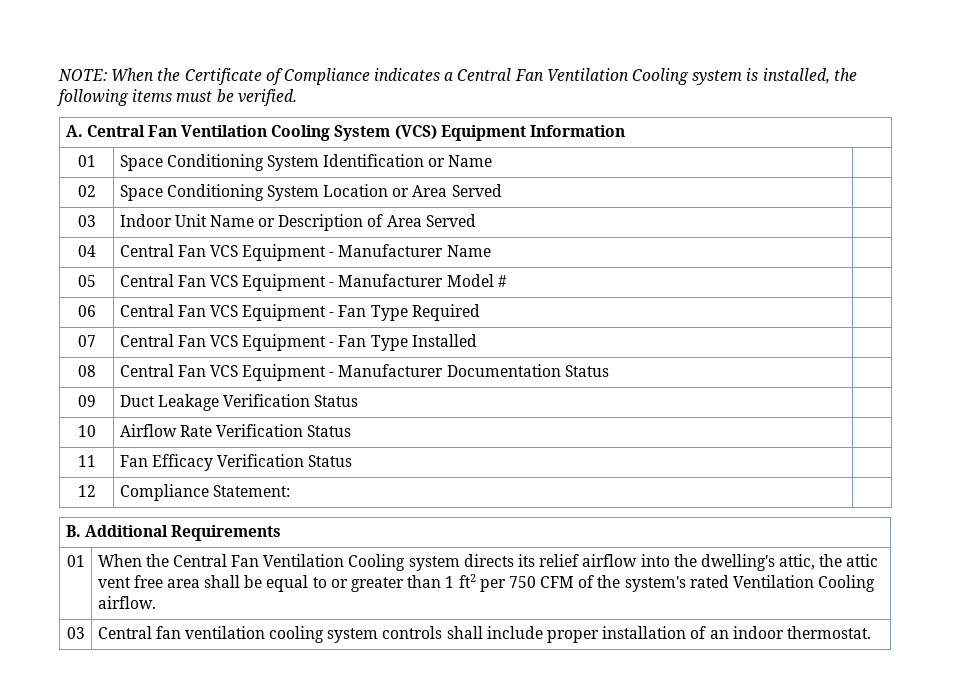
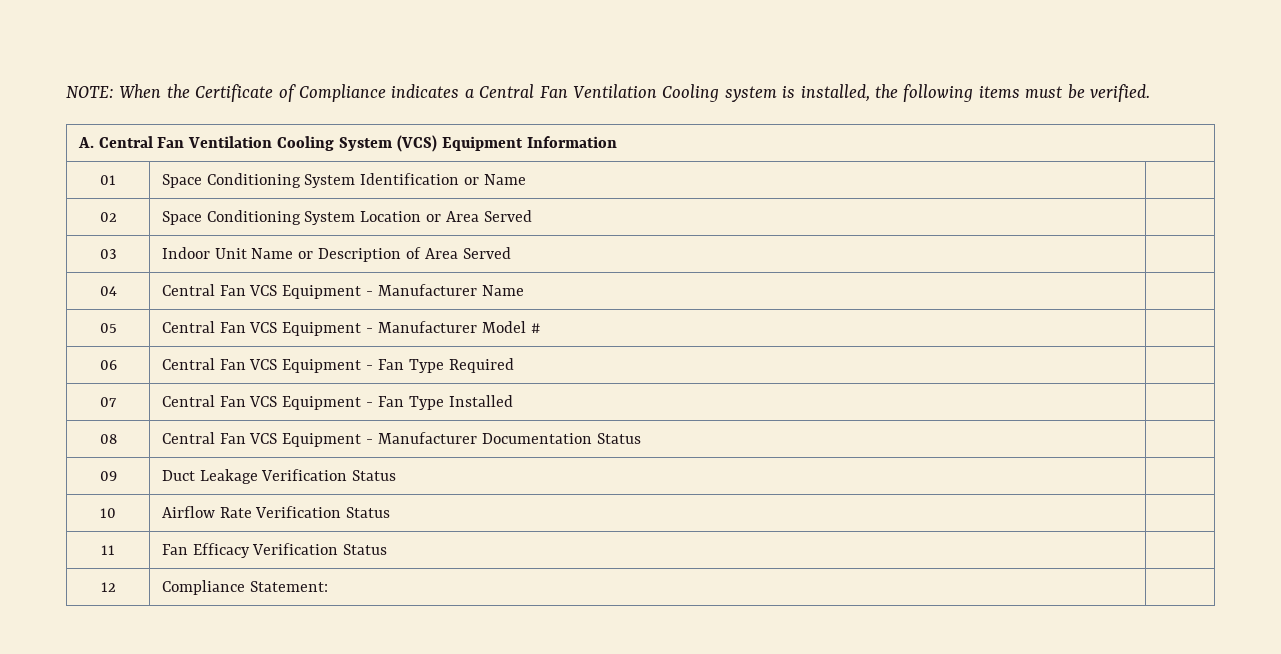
[65,525,281,541] [66,555,85,567] [97,554,879,571] [97,574,876,592] [97,596,156,609] [66,627,85,639] [97,626,871,643] // B. Additional Requirements // 01 | When the Central Fan Ventilation Cooling system directs its relief airflow into the dwelling's attic, the attic vent free area shall be equal to or greater than 1 ft2 per 750 CFM of the system's rated Ventilation Cooling airflow. // 03 | Central fan ventilation cooling system controls shall include proper installation of an indoor thermostat. -> (328, 586) none

